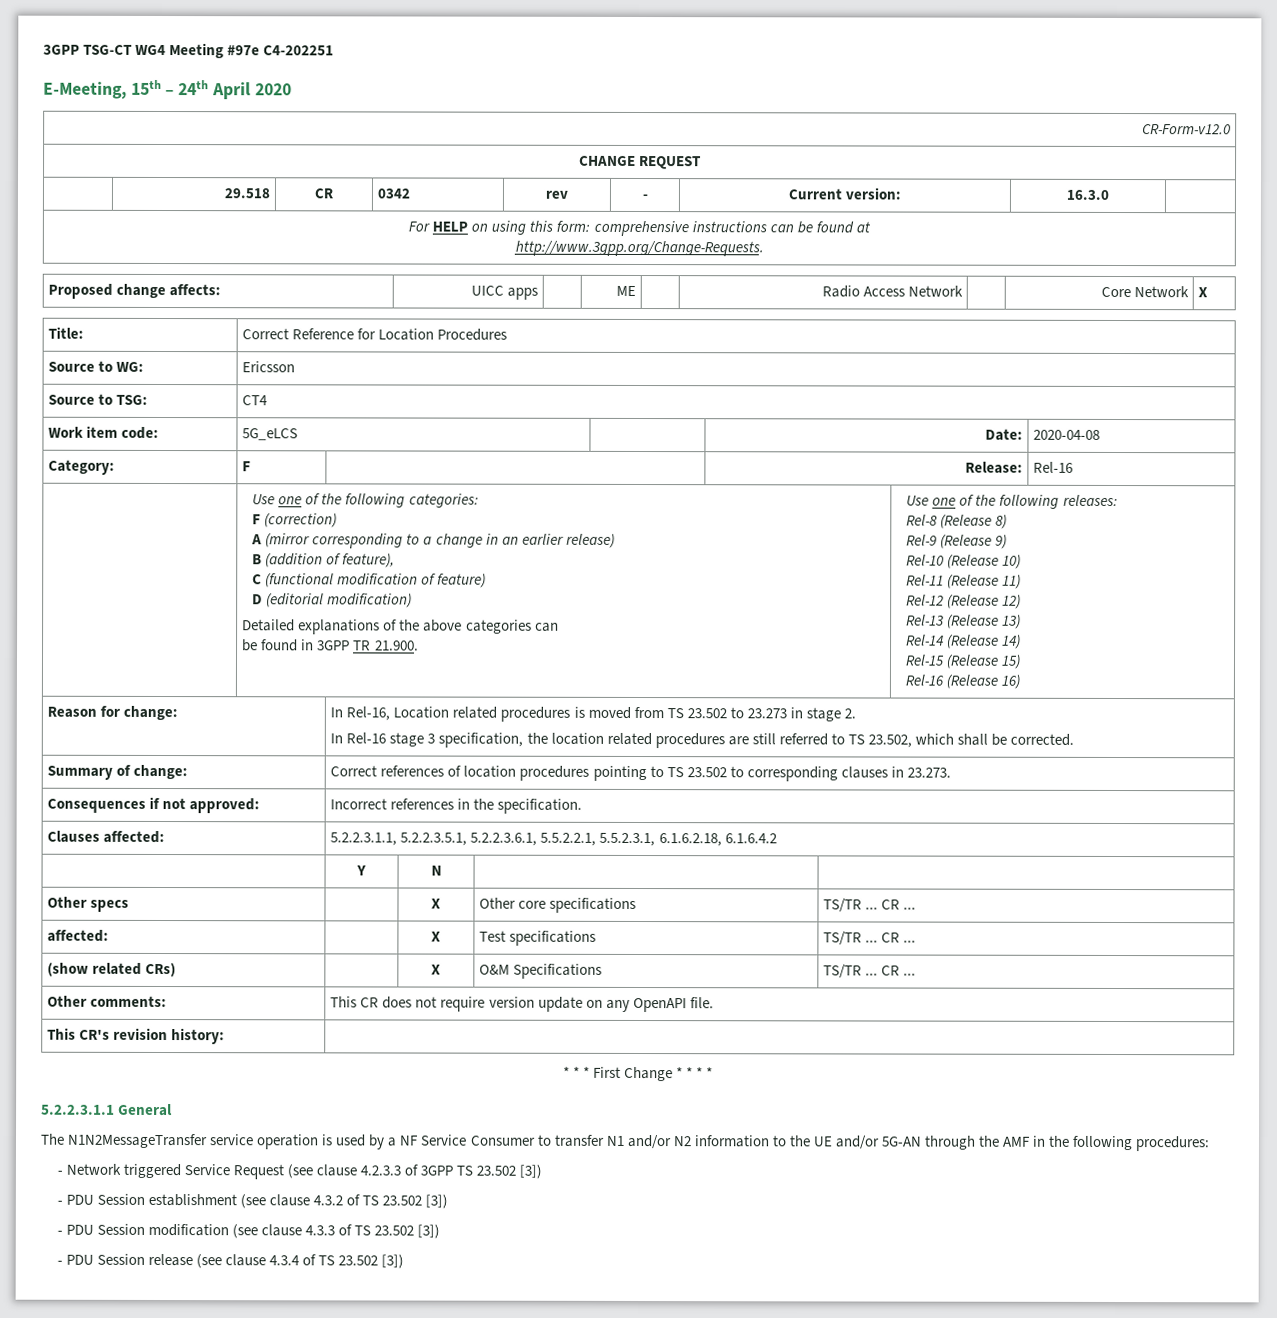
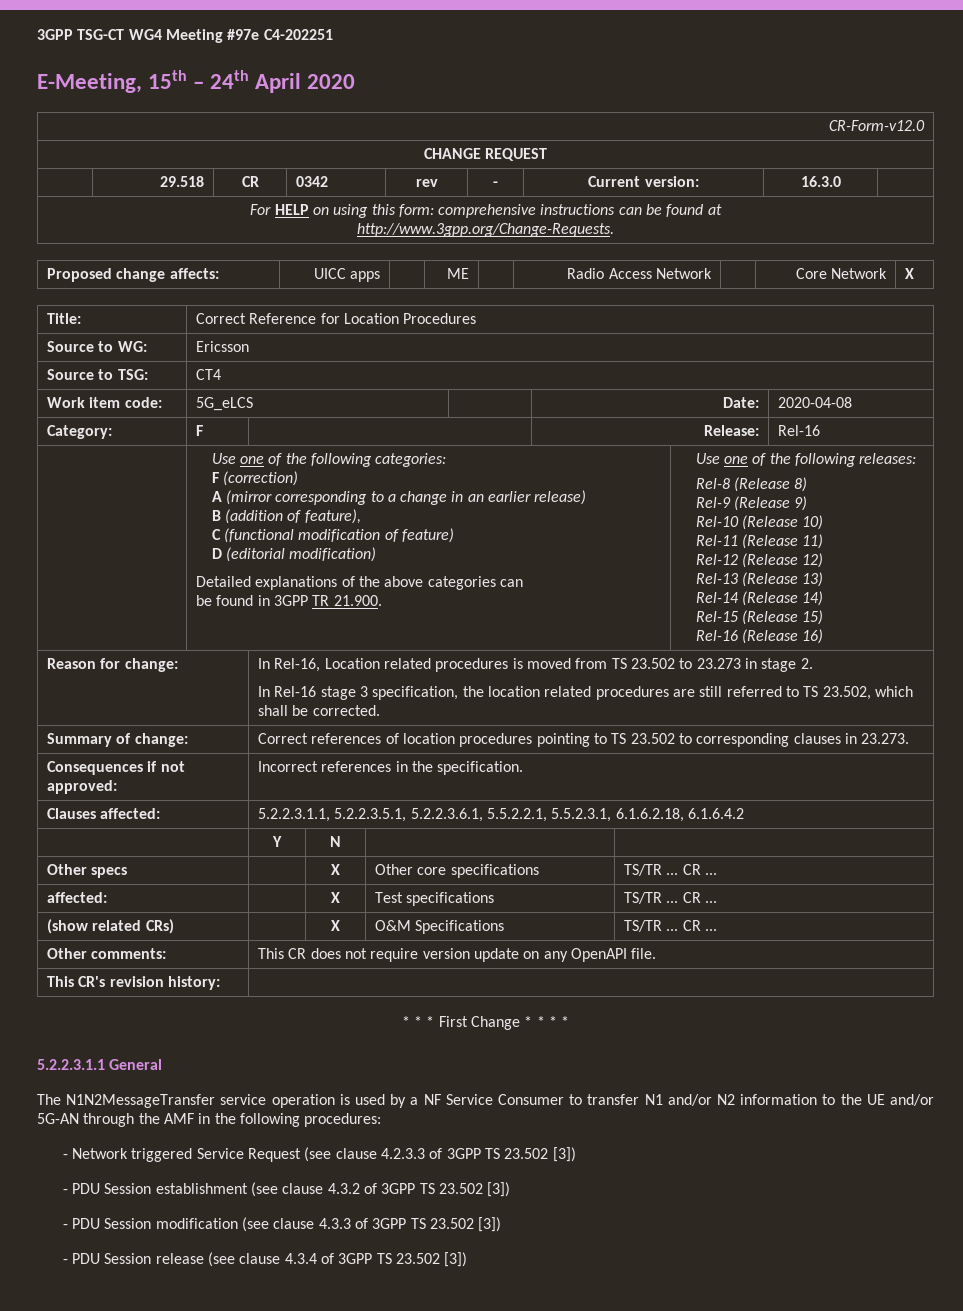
(361, 1200) none -> [381,1183,416,1194] 3GPP
(353, 1230) none -> [372,1218,407,1229] 3GPP
(317, 1260) none -> [338,1253,373,1264] 3GPP

